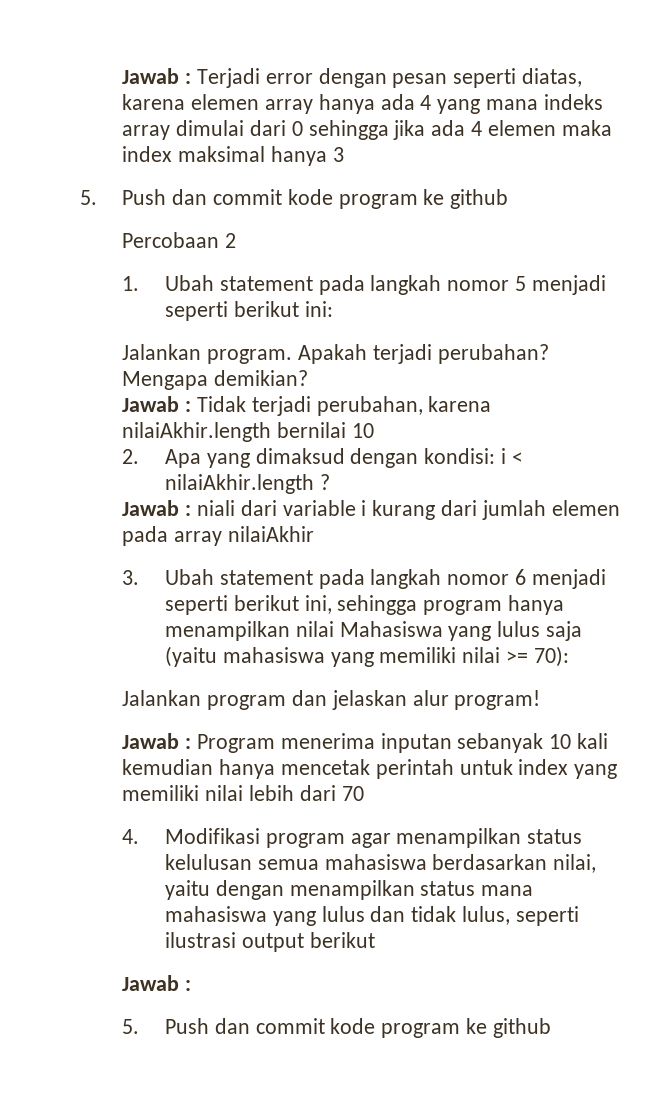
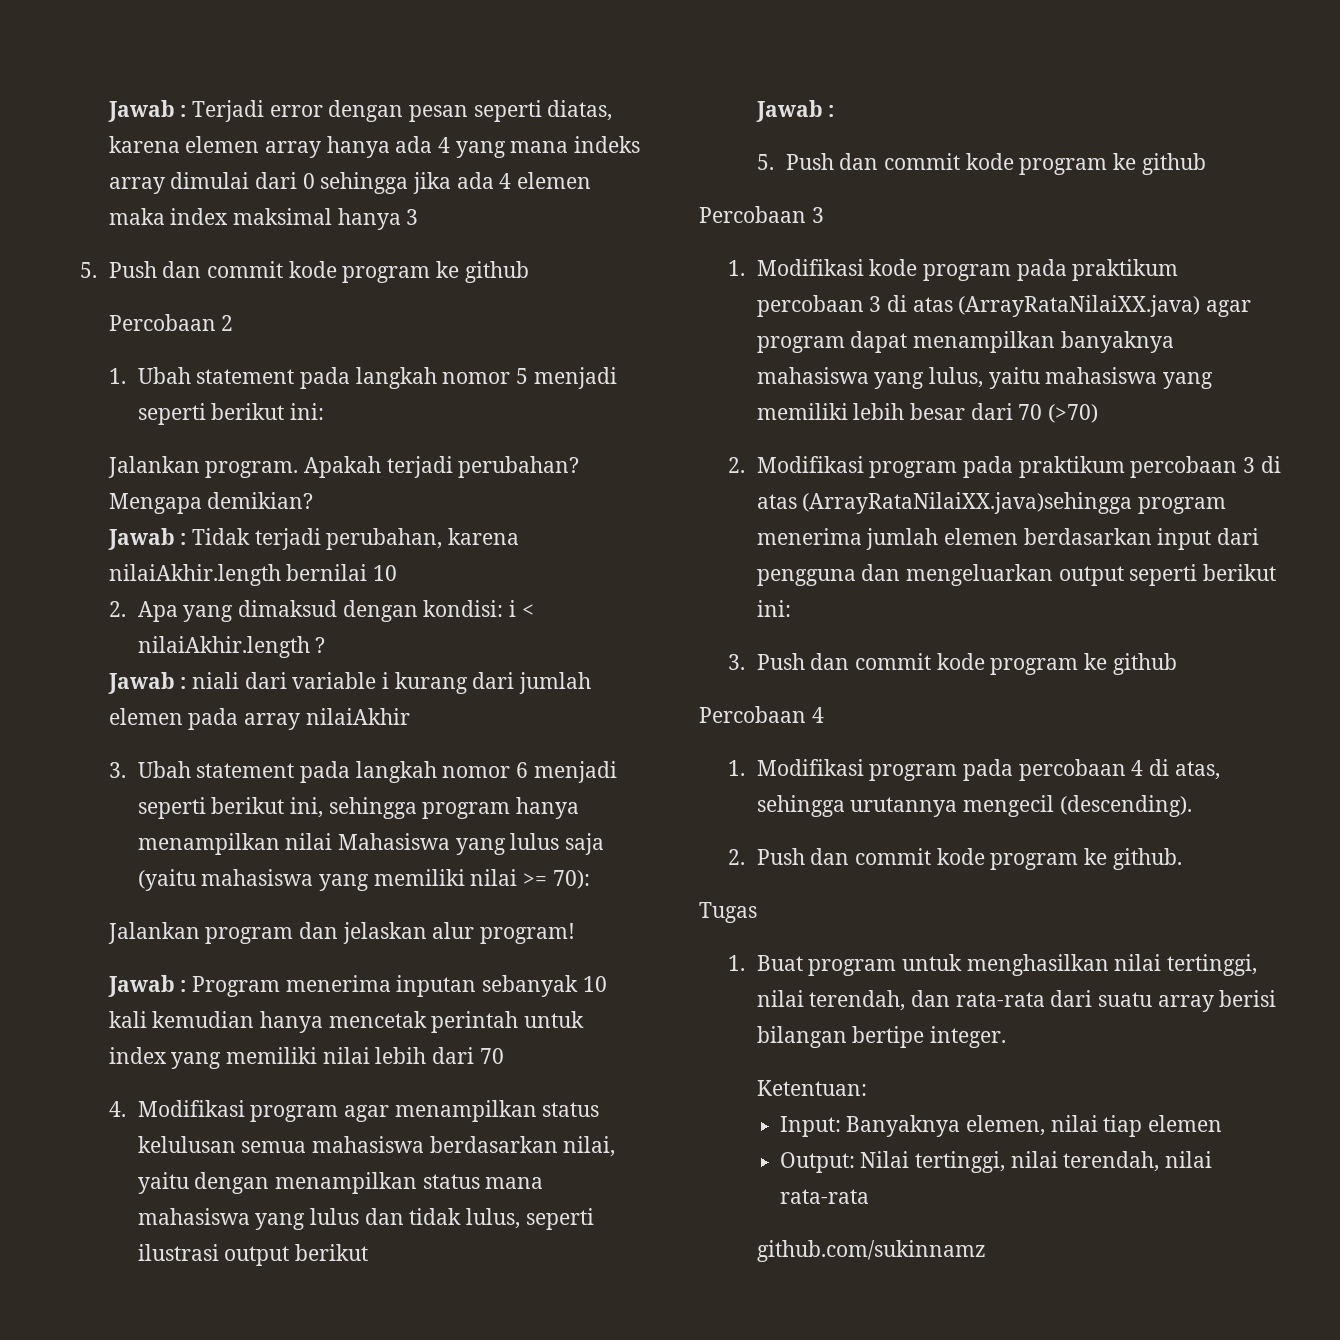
(551, 1028) none -> [699,206,824,223] [727,259,1179,281] [756,295,1252,317] [756,331,1174,353] [756,367,1214,389] [756,403,1099,423] [727,456,1281,478] [756,492,1227,514] [756,528,1260,550] [756,564,1277,586] [756,600,791,617] [727,653,1177,675] [699,706,824,723] [727,759,1220,781] [756,795,1192,817] [727,848,1182,870] [699,902,757,923] [727,954,1258,976] [756,990,1277,1012] [756,1026,1007,1048] [756,1080,867,1096] [779,1115,1223,1137] [779,1151,1213,1173] [779,1189,869,1204] [756,1240,986,1262] // Percobaan 3 // 1. Modifikasi kode program pada praktikum percobaan 3 di atas (ArrayRataNilaiXX.java) agar program dapat menampilkan banyaknya mahasiswa yang lulus, yaitu mahasiswa yang memiliki lebih besar dari 70 (>70) // 2. Modifikasi program pada praktikum percobaan 3 di atas (ArrayRataNilaiXX.java)sehingga program menerima jumlah elemen berdasarkan input dari pengguna dan mengeluarkan output seperti berikut ini: // 3. Push dan commit kode program ke github // Percobaan 4 // 1. Modifikasi program pada percobaan 4 di atas, sehingga urutannya mengecil (descending). // 2. Push dan commit kode program ke github. // Tugas // 1. Buat program untuk menghasilkan nilai tertinggi, nilai terendah, dan rata-rata dari suatu array berisi bilangan bertipe integer. // Ketentuan: // Input: Banyaknya elemen, nilai tiap elemen // Output: Nilai tertinggi, nilai terendah, nilai rata-rata // github.com/sukinnamz

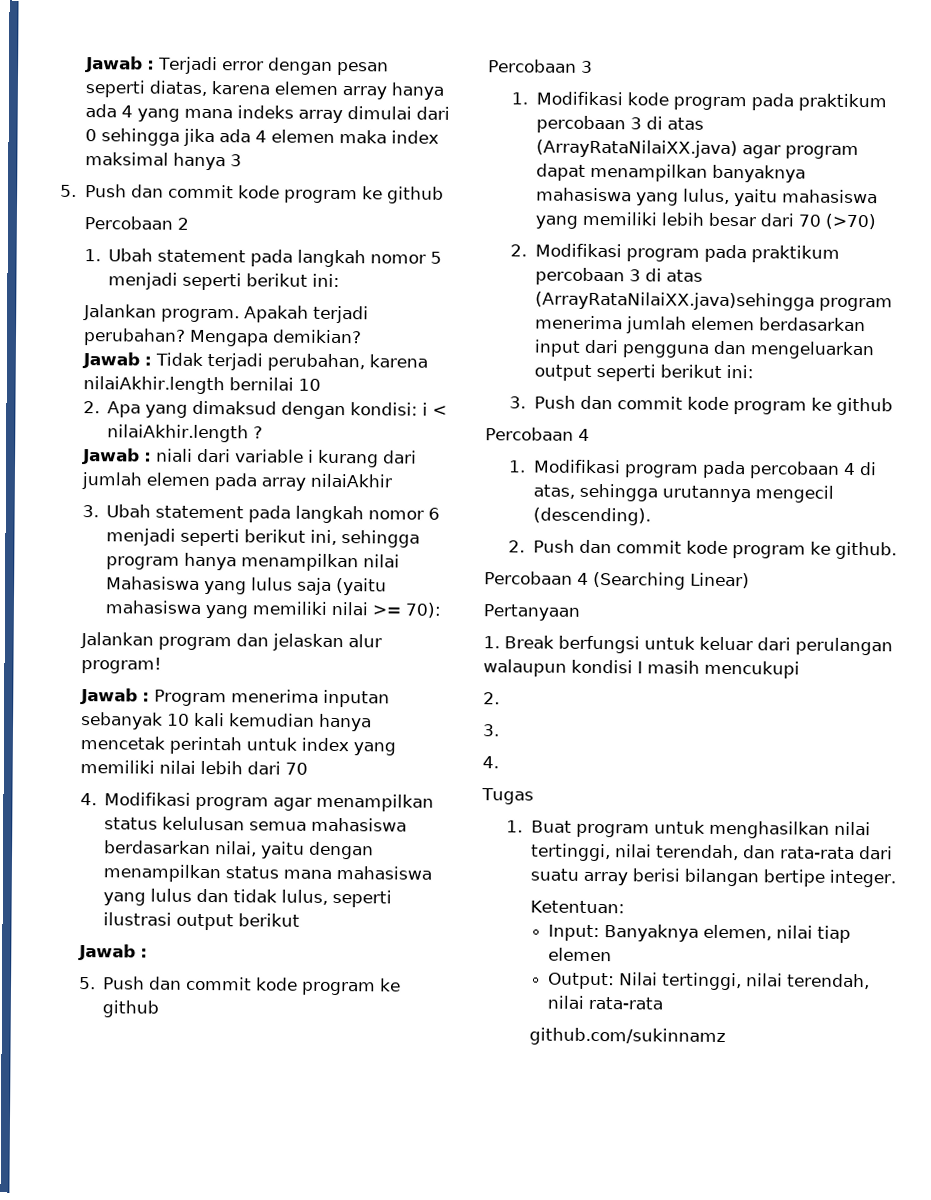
(1182, 859) none -> [484,571,750,590] [483,604,580,621] [483,635,893,656] [483,659,800,679] [483,692,500,705] [482,724,500,737] [482,756,499,769] // Percobaan 4 (Searching Linear) // Pertanyaan // 1. Break berfungsi untuk keluar dari perulangan walaupun kondisi I masih mencukupi // 2. // 3. // 4.

